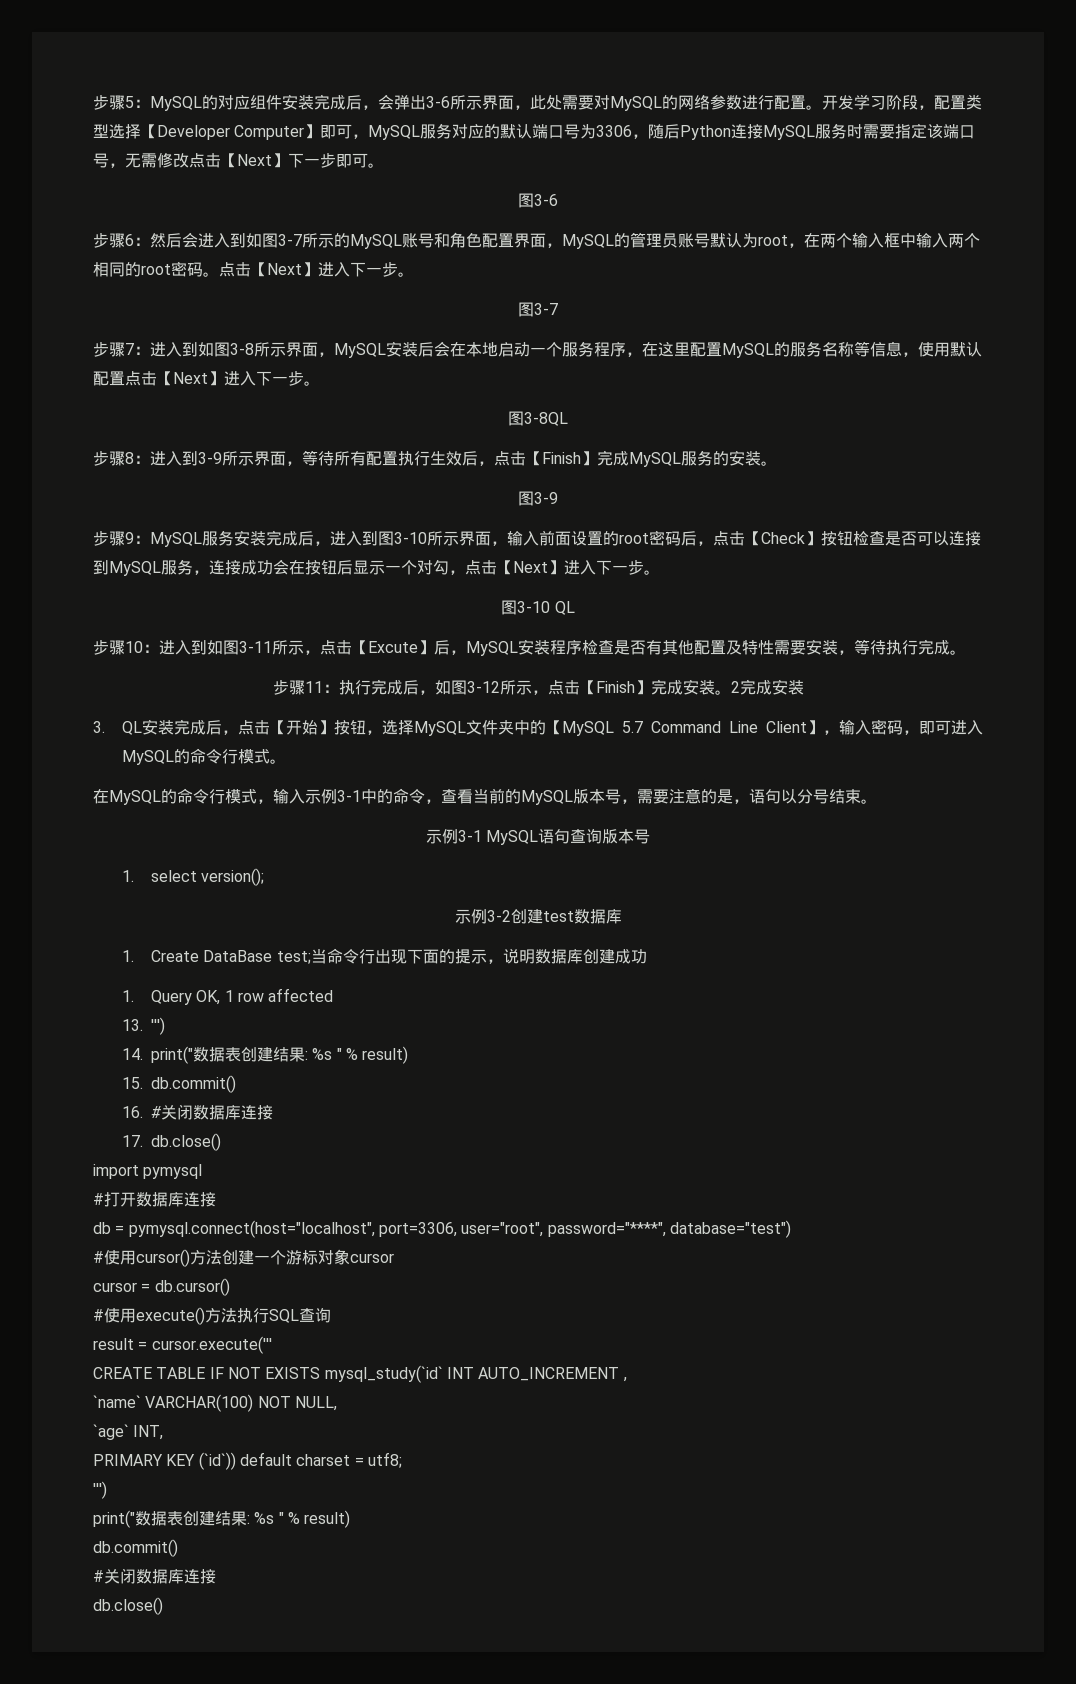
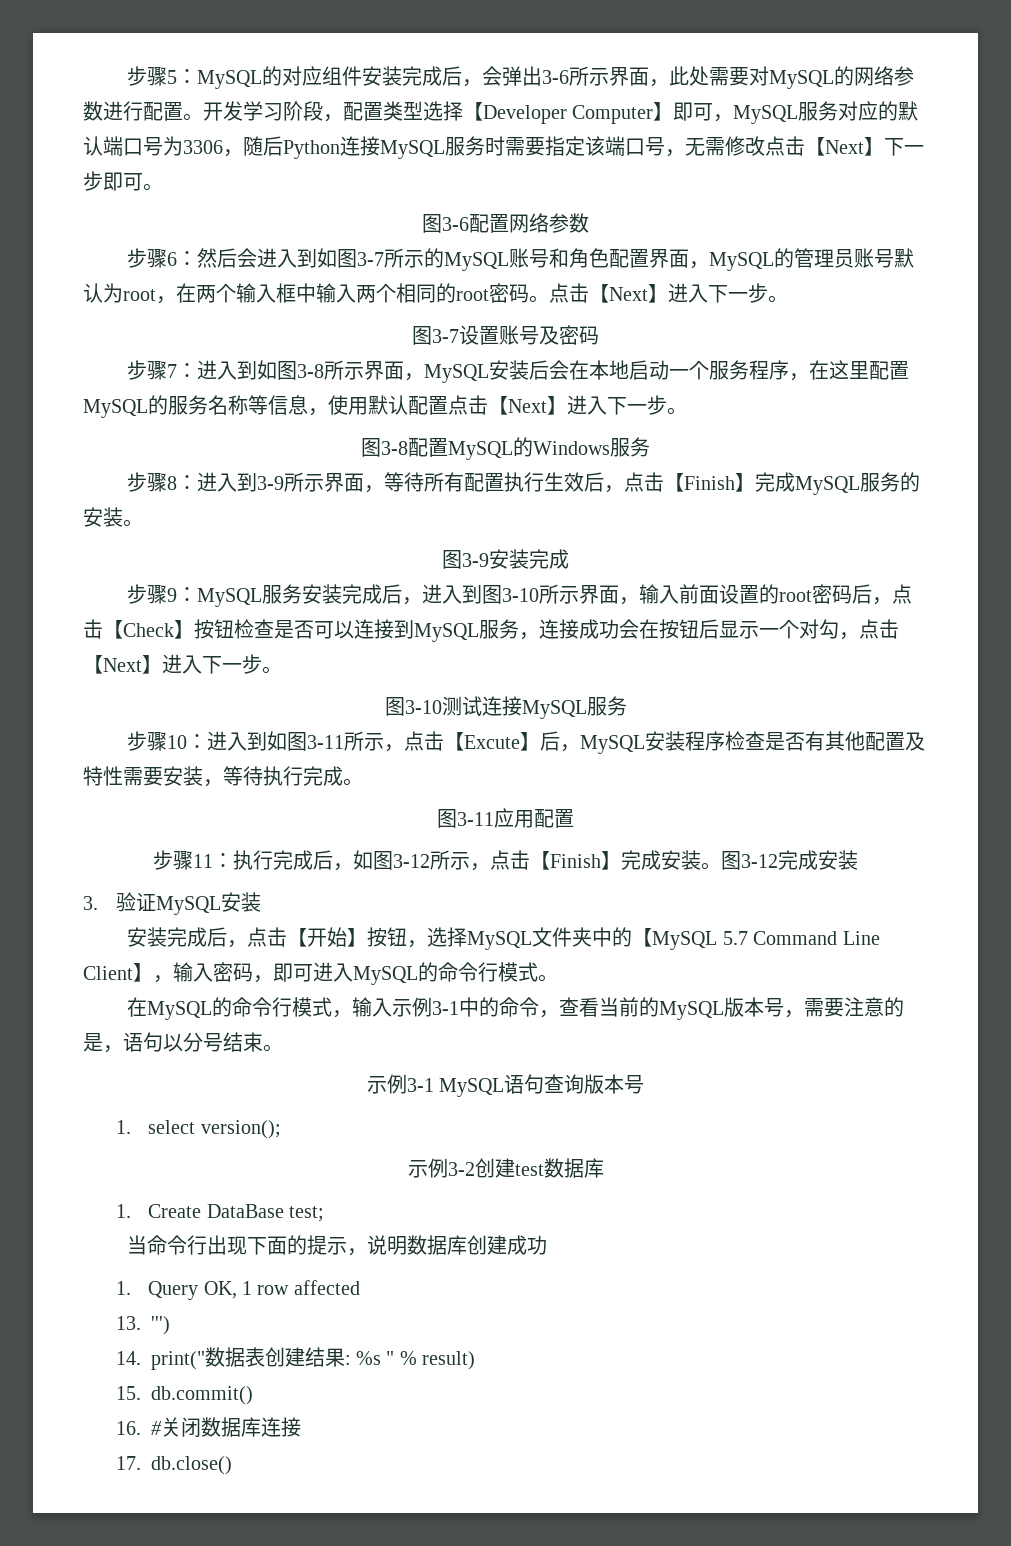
(558, 200) none -> [469,213,589,233] 配置网络参数
(558, 309) none -> [459,325,599,345] 设置账号及密码
[524,412,568,426] 3-8QL -> [381,437,650,460] 3-8配置MySQL的Windows服务
(558, 498) none -> [489,549,569,569] 安装完成
[554,601,575,615] QL -> [441,696,627,719] 测试连接MySQL服务
(966, 652) none -> [437,808,574,828] // 图3-11应用配置
[730,681,740,693] 2 -> [721,851,778,870] 图3-12
[121,721,142,735] QL -> [115,892,261,915] 验证MySQL安装 //
(311, 957) none -> (324, 1214) //
[93,1164,203,1179] [93,1192,216,1207] [93,1220,791,1238] [93,1249,394,1267] [93,1278,230,1296] [93,1307,331,1325] [93,1336,272,1354] [93,1365,627,1383] [93,1394,337,1412] [93,1424,164,1440] [93,1452,402,1470] [93,1481,107,1499] [93,1510,351,1528] [93,1539,178,1557] [93,1568,216,1584] [93,1597,163,1615] // import pymysql // #打开数据库连接 // db = pymysql.connect(host="localhost", port=3306, user="root", password="****", database="test") // #使用cursor()方法创建一个游标对象cursor // cursor = db.cursor() // #使用execute()方法执行SQL查询 // result = cursor.execute(''' // CREATE TABLE IF NOT EXISTS mysql_study(`id` INT AUTO_INCREMENT , // `name` VARCHAR(100) NOT NULL, // `age` INT, // PRIMARY KEY (`id`)) default charset = utf8; // ''') // print("数据表创建结果: %s " % result) // db.commit() // #关闭数据库连接 // db.close() -> (232, 1465) none

